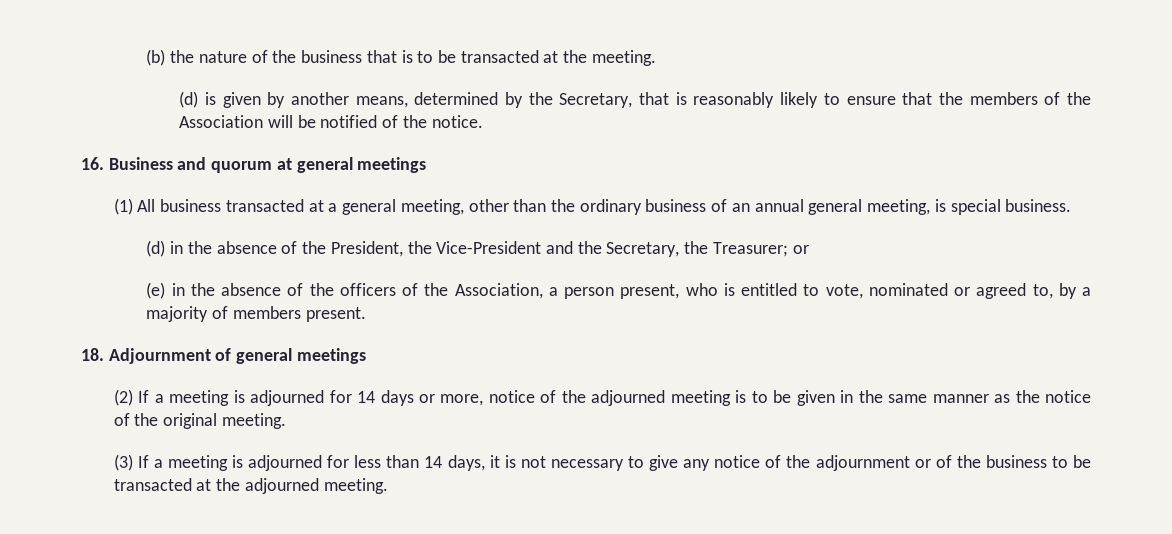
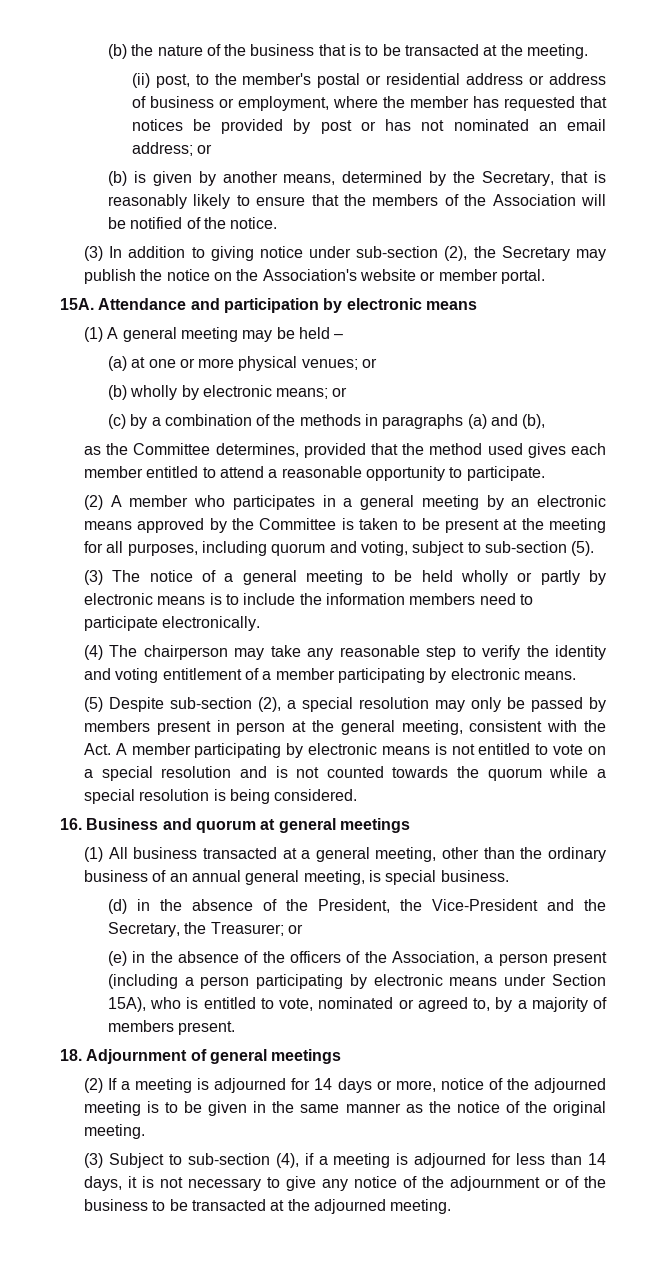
[179,91,199,108] (d) -> [131,73,606,88] [131,96,607,111] [131,119,607,134] [131,142,213,156] [107,171,127,186] (ii) post, to the member's postal or residential address or address of business or employment, where the member has requested that notices be provided by post or has not nominated an email address; or // (b)
(483, 121) none -> [83,246,606,261] [83,269,545,284] [60,298,477,313] [83,327,344,342] [107,356,378,371] [107,385,348,400] [107,414,546,429] [83,443,607,458] [83,466,545,481] [83,495,606,510] [83,518,606,533] [83,541,595,556] [83,570,606,585] [83,593,533,605] [83,616,261,631] [83,645,606,660] [83,668,576,683] [83,697,606,712] [83,720,606,735] [83,743,606,758] [83,766,606,781] [83,789,358,804] // (3) In addition to giving notice under sub-section (2), the Secretary may publish the notice on the Association's website or member portal. // 15A. Attendance and participation by electronic means // (1) A general meeting may be held – // (a) at one or more physical venues; or // (b) wholly by electronic means; or // (c) by a combination of the methods in paragraphs (a) and (b), // as the Committee determines, provided that the method used gives each member entitled to attend a reasonable opportunity to participate. // (2) A member who participates in a general meeting by an electronic means approved by the Committee is taken to be present at the meeting for all purposes, including quorum and voting, subject to sub-section (5). // (3) The notice of a general meeting to be held wholly or partly by electronic means is to include the information members need to participate electronically. // (4) The chairperson may take any reasonable step to verify the identity and voting entitlement of a member participating by electronic means. // (5) Despite sub-section (2), a special resolution may only be passed by members present in person at the general meeting, consistent with the Act. A member participating by electronic means is not entitled to vote on a special resolution and is not counted towards the quorum while a special resolution is being considered.
[620,284,680,299] present, -> [553,952,608,966] [107,974,606,989] [107,997,146,1012] present (including a person participating by electronic means under Section 15A),
[137,455,149,468] If -> [108,1153,314,1168] Subject to sub-section (4), if

